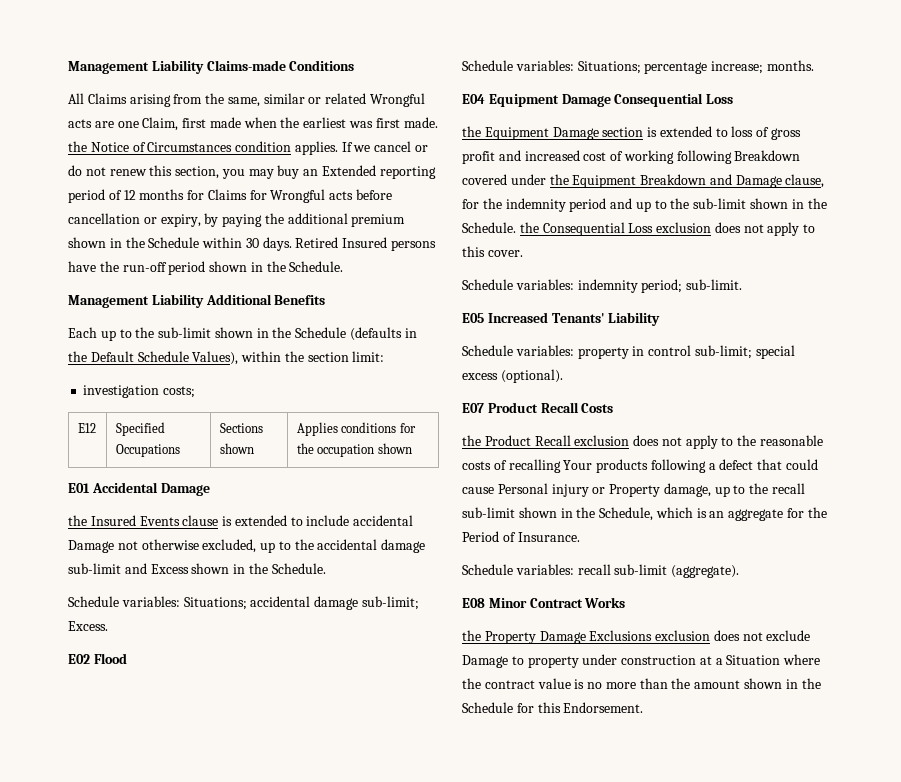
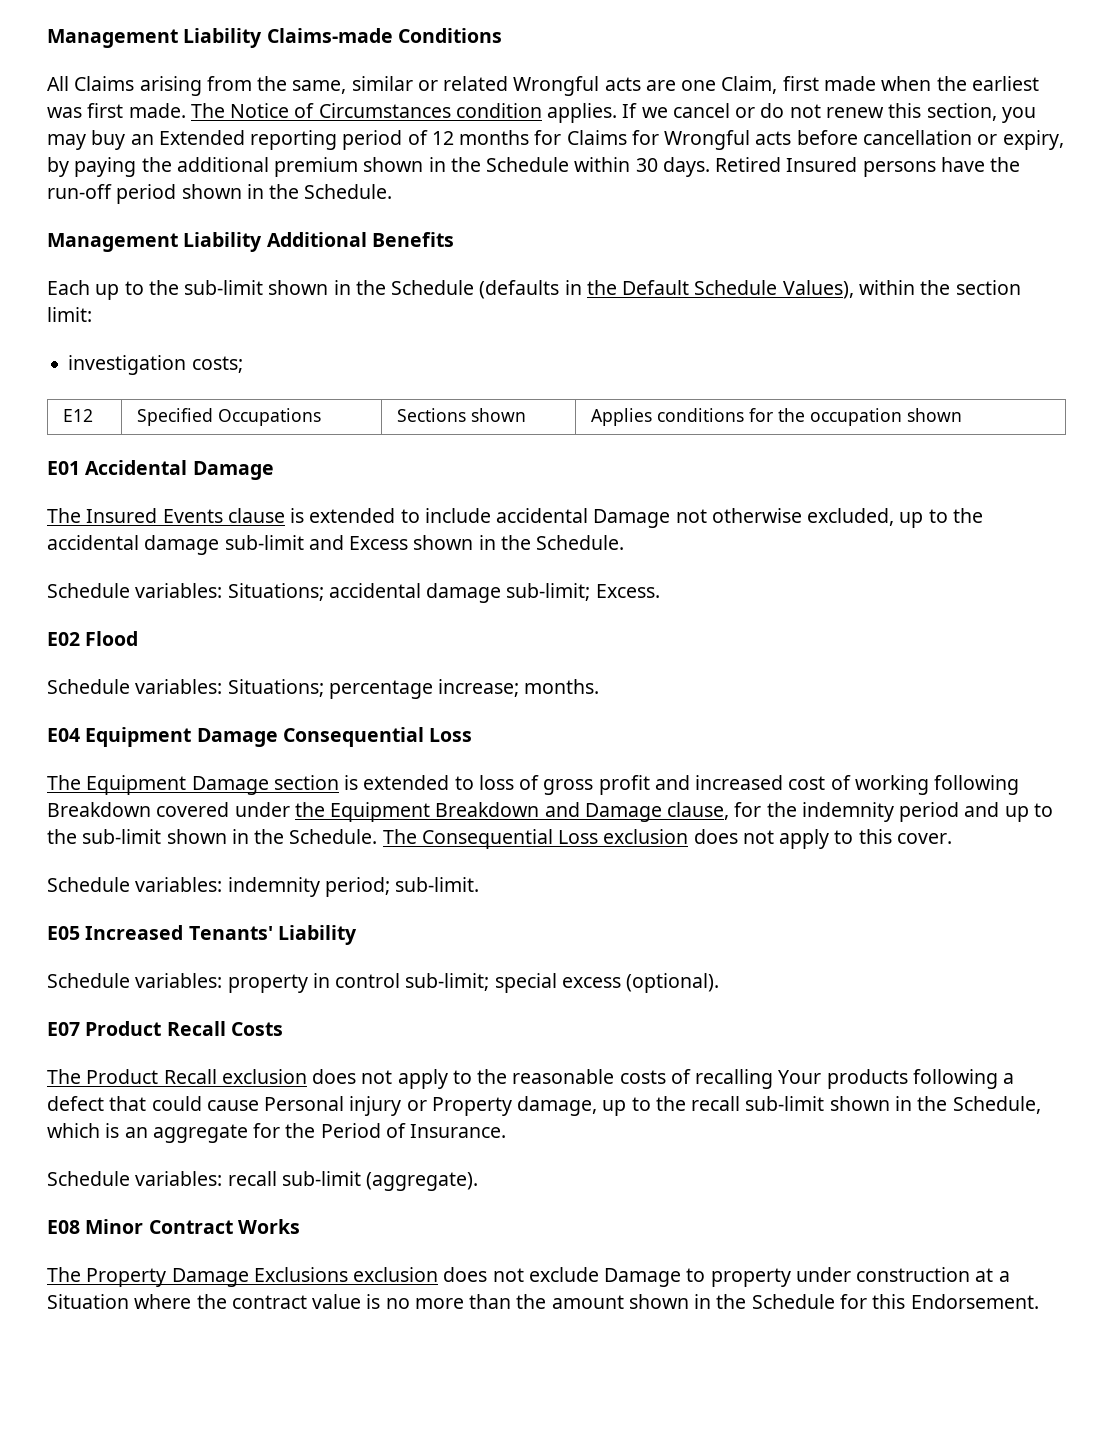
[68,141,87,152] the -> [190,103,225,118] The
[68,515,87,526] the -> [47,508,81,523] The
[462,126,481,137] the -> [47,775,81,790] The
[519,222,539,233] the -> [382,829,417,844] The
[462,435,481,446] the -> [47,1069,81,1084] The
[462,630,481,641] the -> [47,1267,81,1282] The

